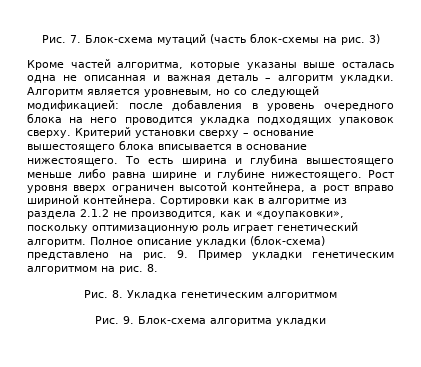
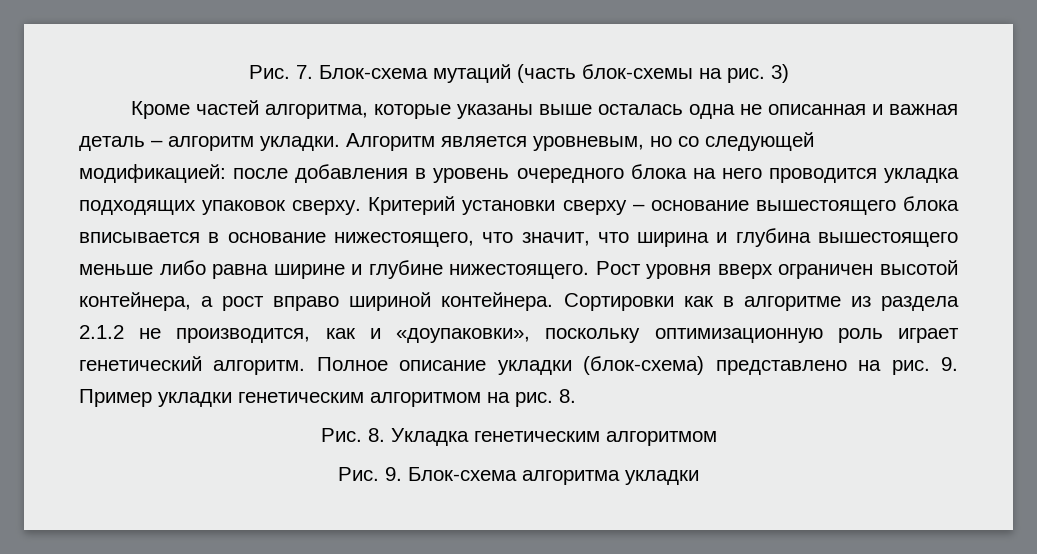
[27,156,174,166] нижестоящего. То есть -> [333,232,629,247] нижестоящего, что значит, что

